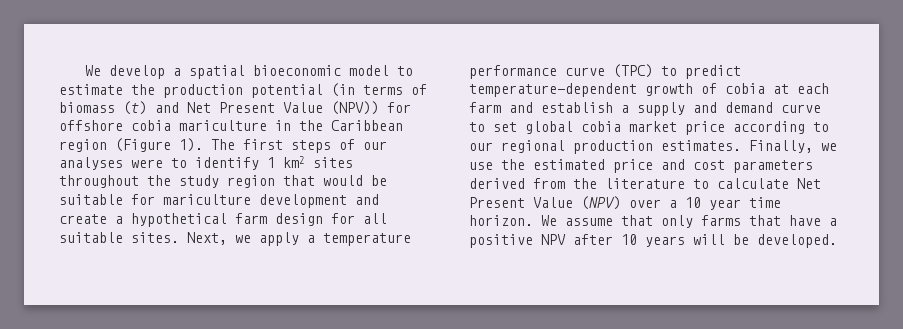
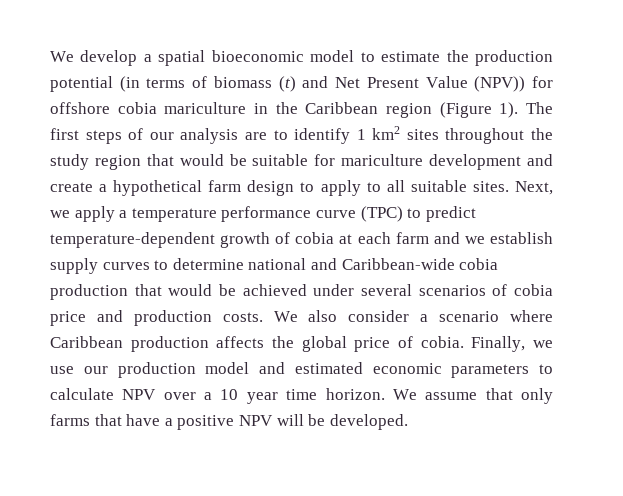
[59,157,163,170] analyses were -> [180,128,267,144] analysis are
[331,213,355,224] for -> [300,180,381,196] to apply to
[541,102,821,116] [469,121,829,135] [469,140,837,154] [469,159,813,173] [469,178,821,189] [469,196,621,210] establish a supply and demand curve to set global cobia market price according to our regional production estimates. Finally, we use the estimated price and cost parameters derived from the literature to calculate Net Present Value (NPV) -> [464,232,553,244] [50,258,499,274] [50,284,553,300] [50,310,554,326] [50,336,553,352] [50,362,553,378] [50,388,157,400] we establish supply curves to determine national and Caribbean-wide cobia production that would be achieved under several scenarios of cobia price and production costs. We also consider a scenario where Caribbean production affects the global price of cobia. Finally, we use our production model and estimated economic parameters to calculate NPV
[573,234,685,247] after 10 years -> (273, 420) none

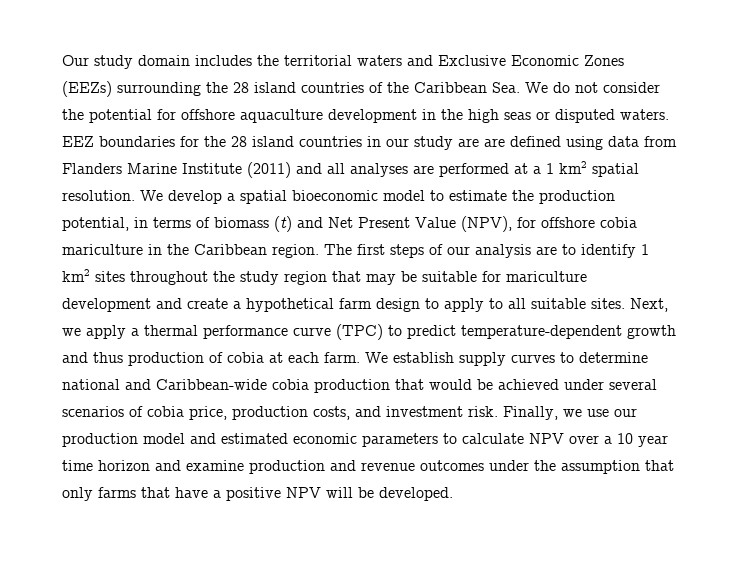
(50, 56) none -> [62,55,624,69] [62,81,660,97] [62,109,669,123] [62,136,677,150] [62,161,639,178] [62,190,135,201] Our study domain includes the territorial waters and Exclusive Economic Zones (EEZs) surrounding the 28 island countries of the Caribbean Sea. We do not consider the potential for offshore aquaculture development in the high seas or disputed waters. EEZ boundaries for the 28 island countries in our study are are defined using data from Flanders Marine Institute (2011) and all analyses are performed at a 1 km2 spatial resolution.
[50,76,140,92] potential (in -> [62,217,148,231] potential, in
[474,76,526,92] (NPV)) -> [461,216,512,232] (NPV),
[386,102,519,118] region (Figure 1). -> [272,244,319,258] region.
[179,154,224,166] would -> [366,274,396,285] may
[131,208,217,222] temperature -> [144,325,198,336] thermal
(271, 240) none -> [62,352,204,366] and thus production
[395,232,485,244] farm and we -> [324,352,388,363] farm. We
[50,310,554,326] [50,336,464,352] price and production costs. We also consider a scenario where Caribbean production affects the global price of cobia. -> [189,406,498,420] price, production costs, and investment risk.
[325,388,478,400] horizon. We assume -> [98,460,640,474] horizon and examine production and revenue outcomes under the assumption

